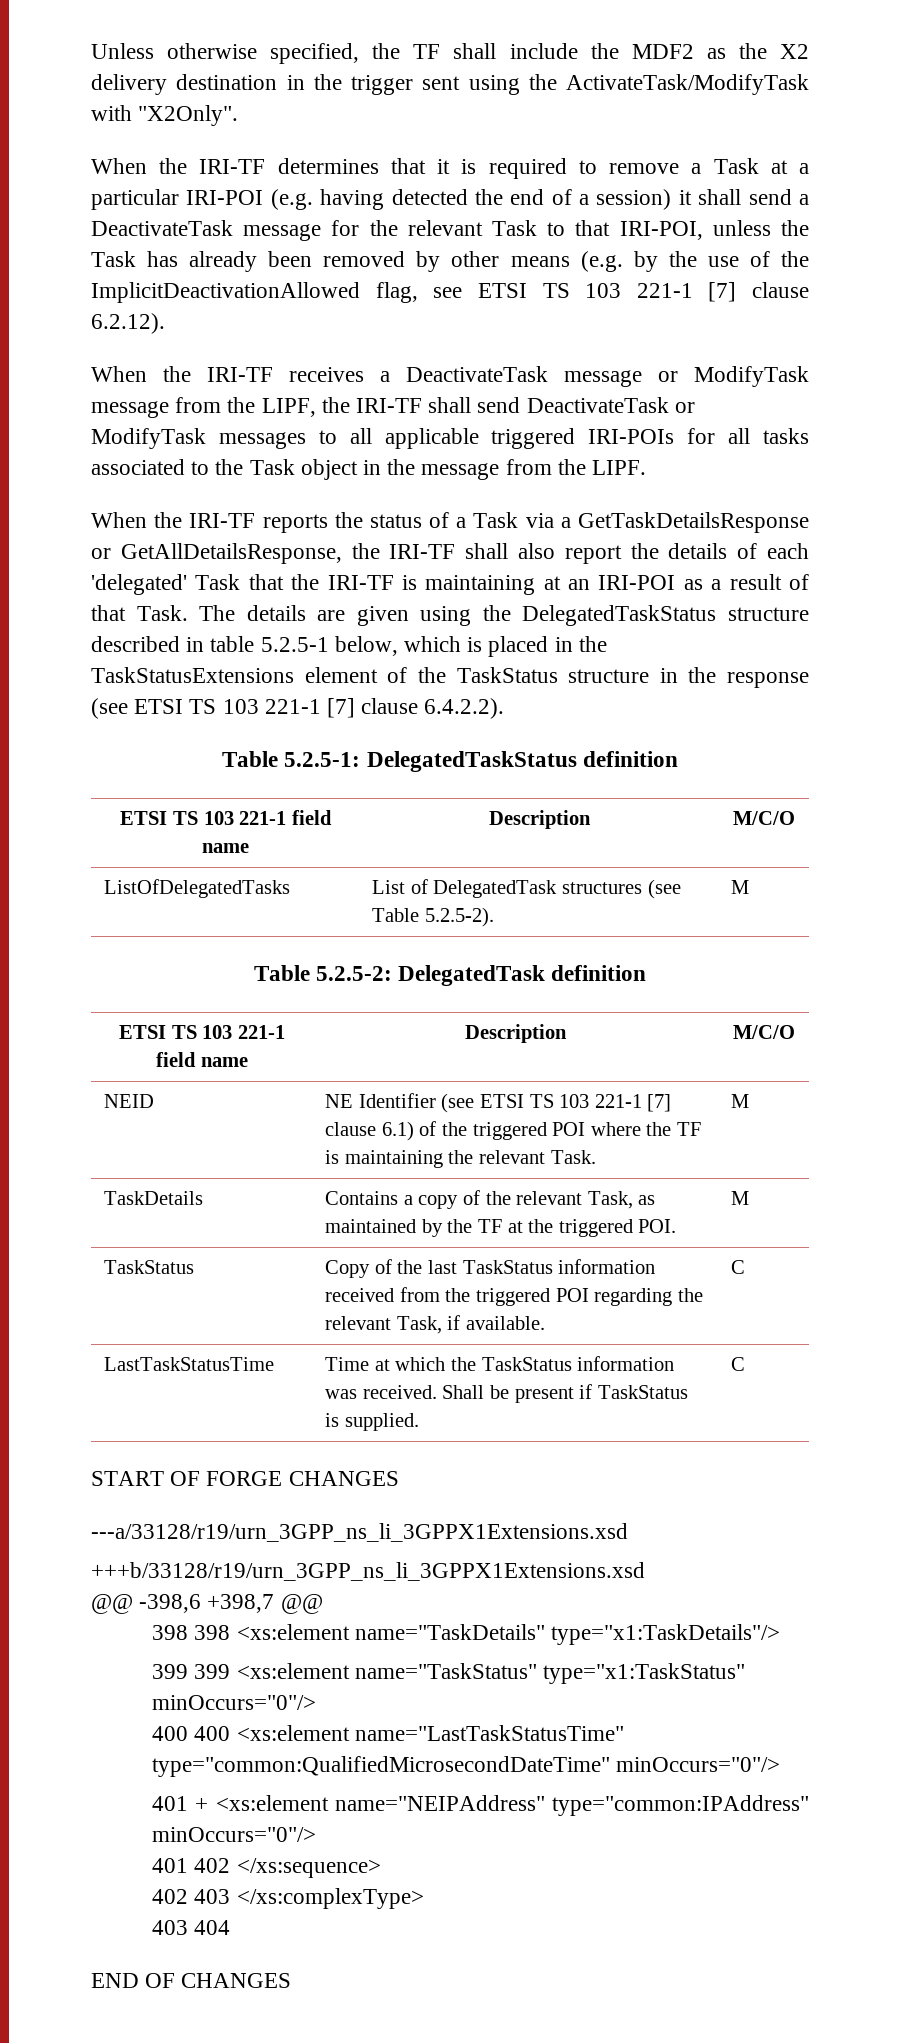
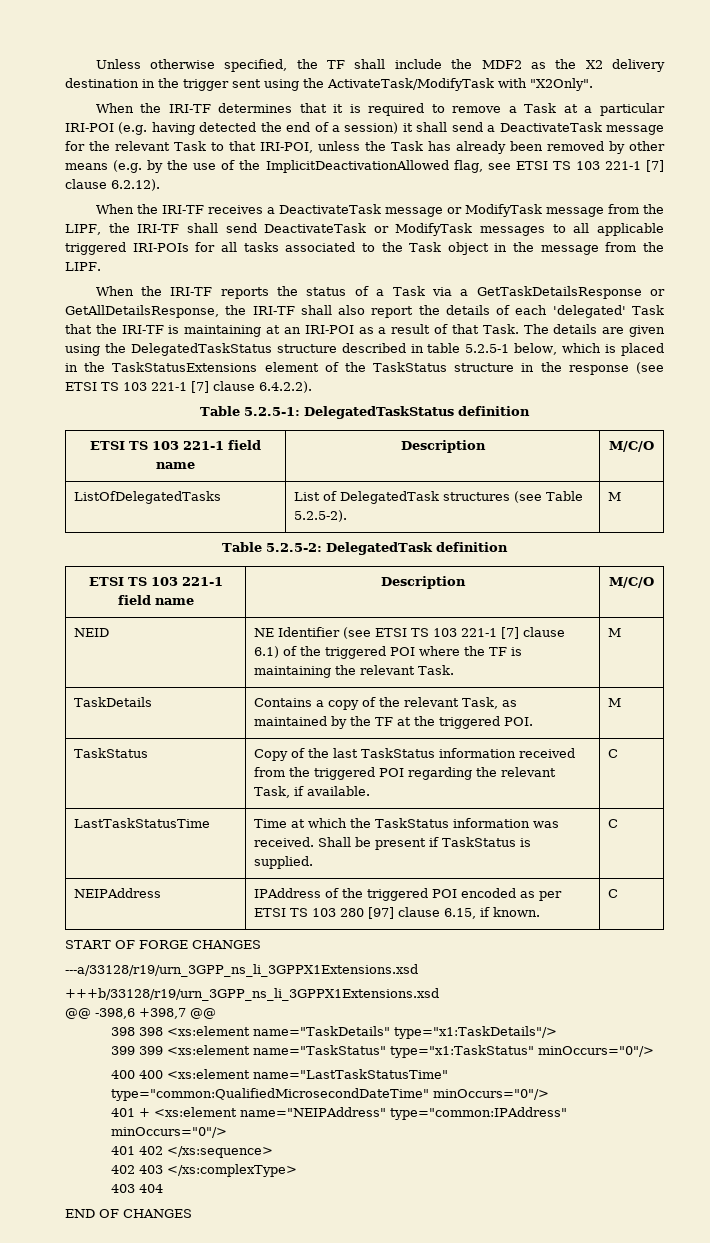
(746, 1364) none -> [73,888,161,898] [253,888,562,901] [253,907,540,919] [607,889,618,898] // NEIPAddress | IPAddress of the triggered POI encoded as per ETSI TS 103 280 [97] clause 6.15, if known. | C

